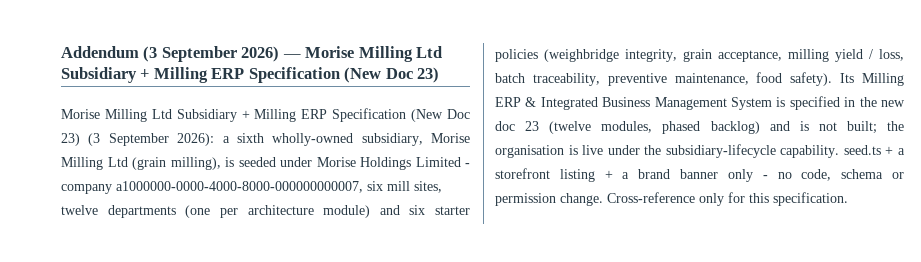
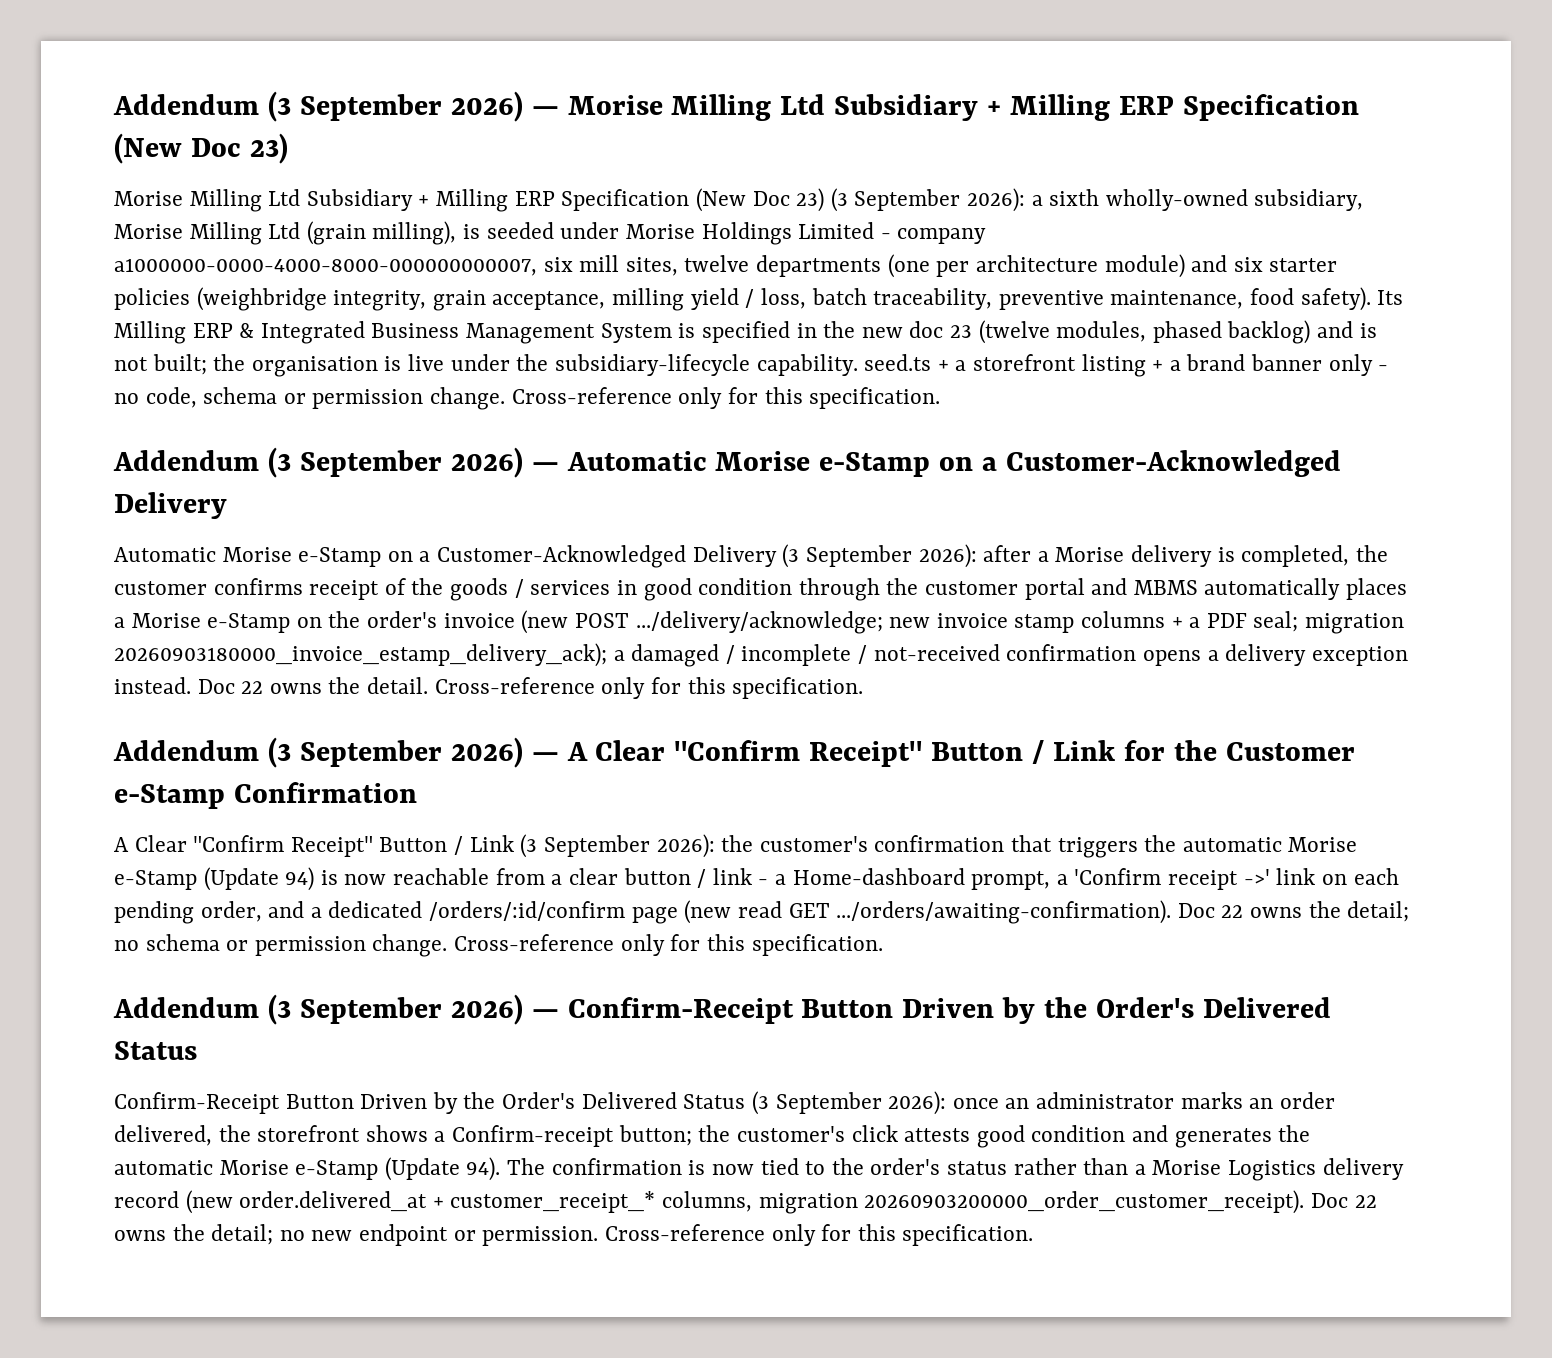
(848, 199) none -> [113,447,1342,478] [114,492,227,519] [114,544,1388,568] [114,578,1408,601] [114,610,1405,634] [114,643,1408,667] [114,677,864,699] [113,737,1355,768] [114,782,417,809] [114,834,1358,858] [114,867,1399,891] [114,900,1410,924] [114,934,883,957] [113,994,1332,1025] [114,1041,197,1060] [114,1091,1335,1115] [114,1125,1311,1148] [114,1157,1404,1181] [114,1190,1377,1214] [114,1224,1034,1246] // Addendum (3 September 2026) — Automatic Morise e-Stamp on a Customer-Acknowledged Delivery // Automatic Morise e-Stamp on a Customer-Acknowledged Delivery (3 September 2026): after a Morise delivery is completed, the customer confirms receipt of the goods / services in good condition through the customer portal and MBMS automatically places a Morise e-Stamp on the order's invoice (new POST .../delivery/acknowledge; new invoice stamp columns + a PDF seal; migration 20260903180000_invoice_estamp_delivery_ack); a damaged / incomplete / not-received confirmation opens a delivery exception instead. Doc 22 owns the detail. Cross-reference only for this specification. // Addendum (3 September 2026) — A Clear "Confirm Receipt" Button / Link for the Customer e-Stamp Confirmation // A Clear "Confirm Receipt" Button / Link (3 September 2026): the customer's confirmation that triggers the automatic Morise e-Stamp (Update 94) is now reachable from a clear button / link - a Home-dashboard prompt, a 'Confirm receipt ->' link on each pending order, and a dedicated /orders/:id/confirm page (new read GET .../orders/awaiting-confirmation). Doc 22 owns the detail; no schema or permission change. Cross-reference only for this specification. // Addendum (3 September 2026) — Confirm-Receipt Button Driven by the Order's Delivered Status // Confirm-Receipt Button Driven by the Order's Delivered Status (3 September 2026): once an administrator marks an order delivered, the storefront shows a Confirm-receipt button; the customer's click attests good condition and generates the automatic Morise e-Stamp (Update 94). The confirmation is now tied to the order's status rather than a Morise Logistics delivery record (new order.delivered_at + customer_receipt_* columns, migration 20260903200000_order_customer_receipt). Doc 22 owns the detail; no new endpoint or permission. Cross-reference only for this specification.

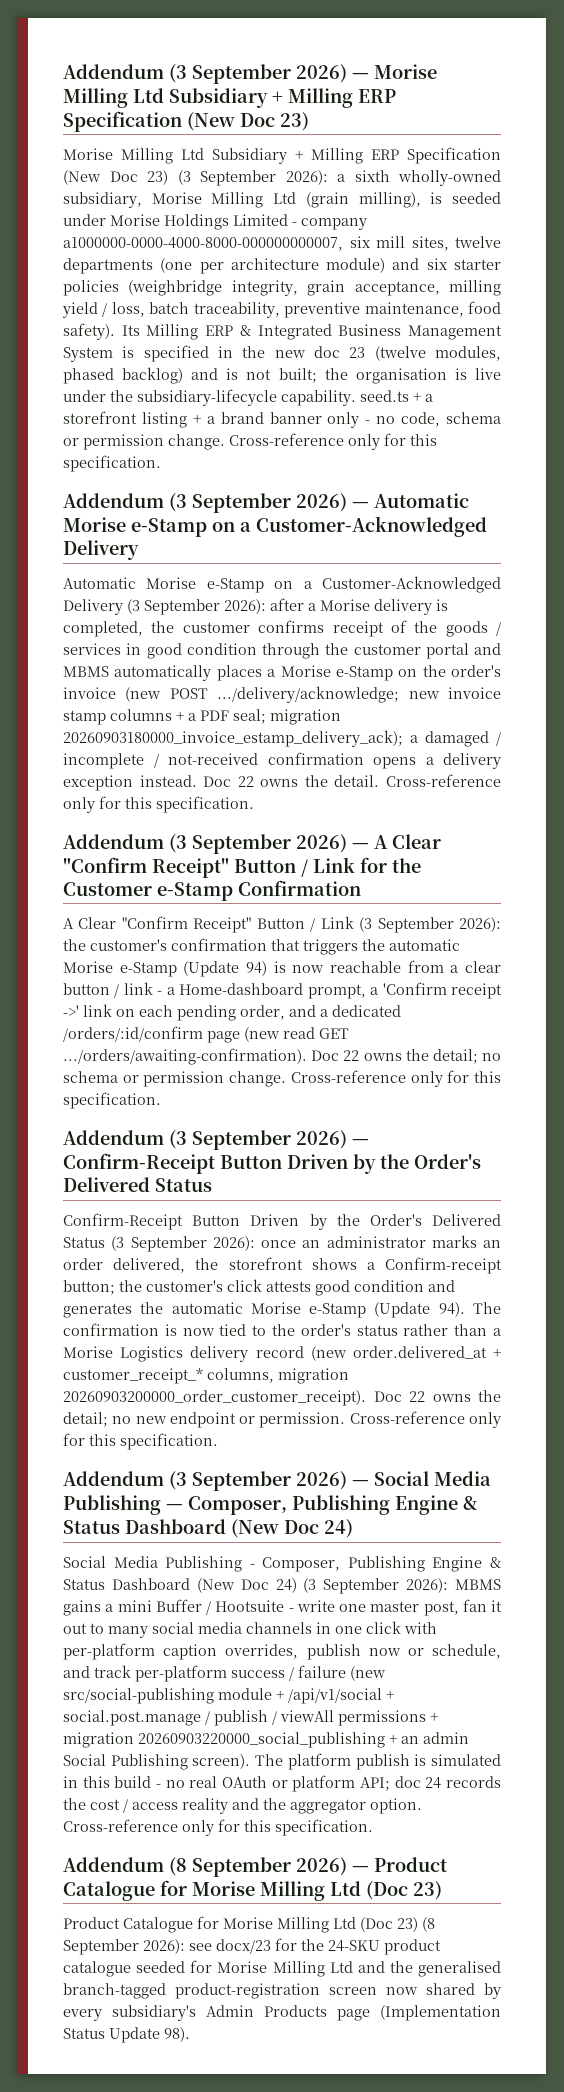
(1034, 1235) none -> [63,1471,491,1491] [63,1495,477,1515] [63,1519,353,1538] [63,1556,501,1572] [63,1578,501,1594] [63,1599,502,1616] [63,1621,437,1638] [63,1643,502,1660] [63,1665,386,1682] [63,1688,394,1704] [63,1710,438,1726] [63,1732,469,1748] [63,1753,502,1770] [63,1775,502,1792] [63,1798,422,1814] [63,1819,373,1836] [63,1857,447,1877] [63,1880,442,1901] [63,1916,435,1933] [63,1938,441,1955] [63,1960,501,1977] [63,1983,501,1999] [63,2005,501,2021] [63,2027,190,2043] // Addendum (3 September 2026) — Social Media Publishing — Composer, Publishing Engine & Status Dashboard (New Doc 24) // Social Media Publishing - Composer, Publishing Engine & Status Dashboard (New Doc 24) (3 September 2026): MBMS gains a mini Buffer / Hootsuite - write one master post, fan it out to many social media channels in one click with per-platform caption overrides, publish now or schedule, and track per-platform success / failure (new src/social-publishing module + /api/v1/social + social.post.manage / publish / viewAll permissions + migration 20260903220000_social_publishing + an admin Social Publishing screen). The platform publish is simulated in this build - no real OAuth or platform API; doc 24 records the cost / access reality and the aggregator option. Cross-reference only for this specification. // Addendum (8 September 2026) — Product Catalogue for Morise Milling Ltd (Doc 23) // Product Catalogue for Morise Milling Ltd (Doc 23) (8 September 2026): see docx/23 for the 24-SKU product catalogue seeded for Morise Milling Ltd and the generalised branch-tagged product-registration screen now shared by every subsidiary's Admin Products page (Implementation Status Update 98).

